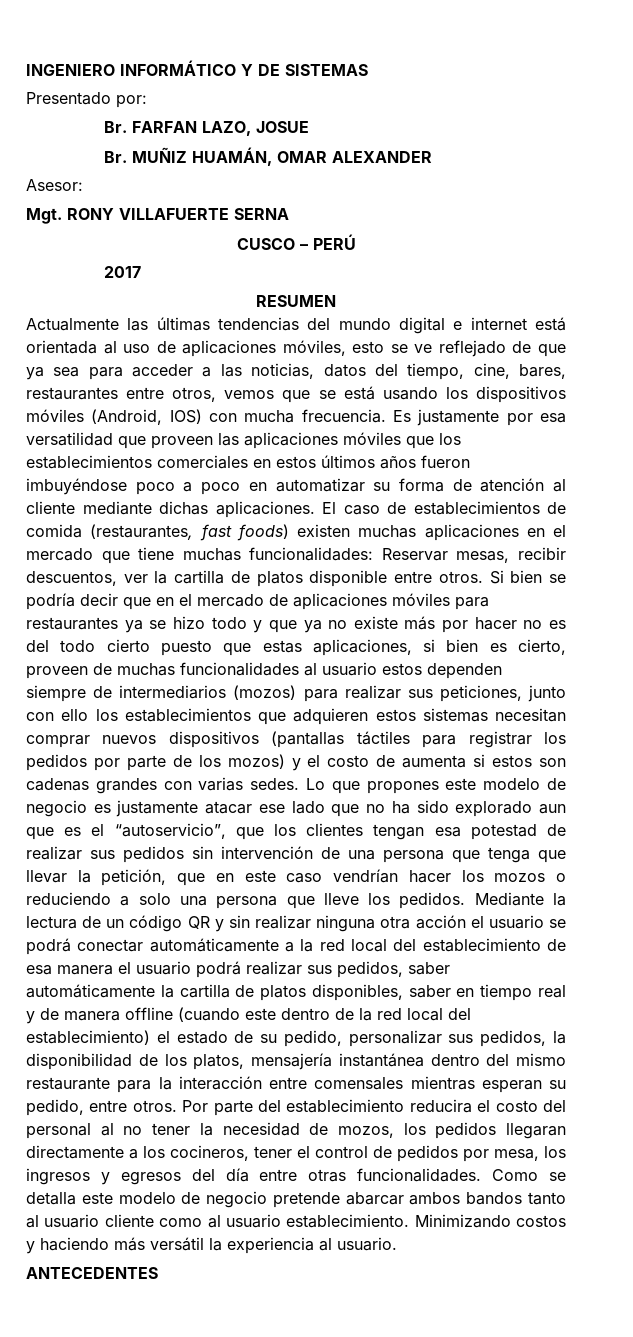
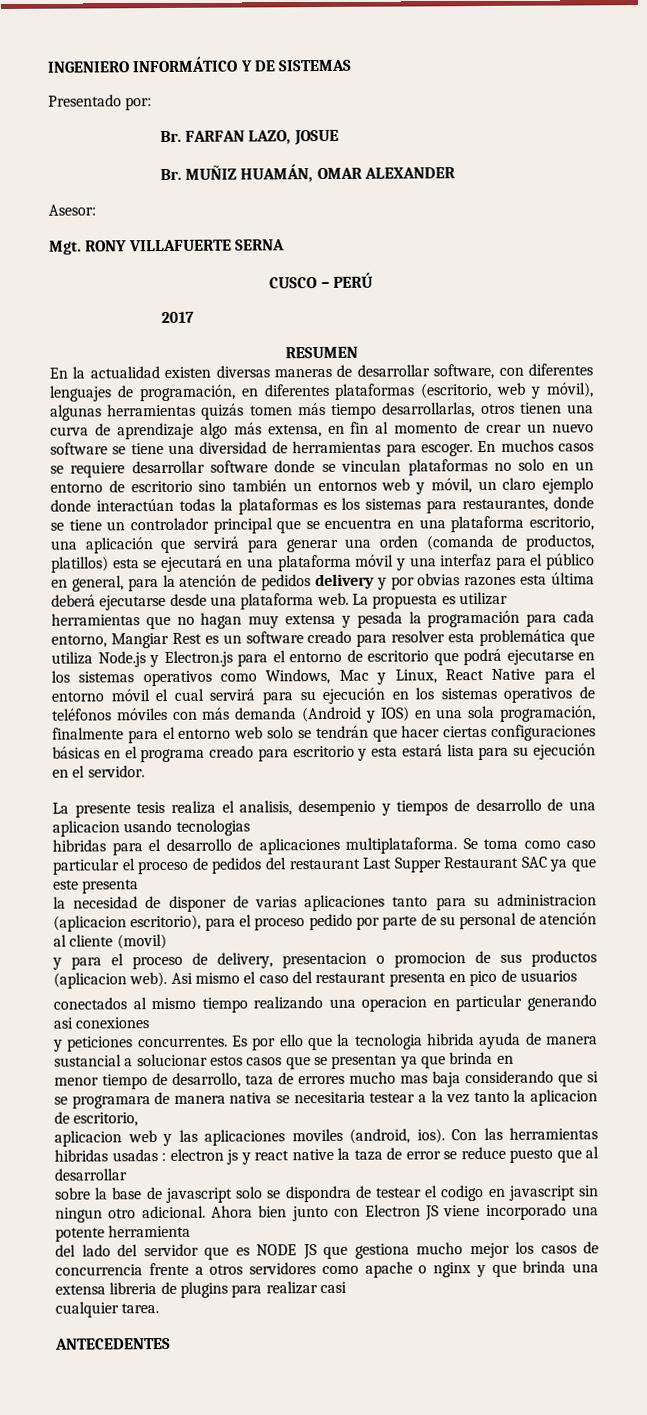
[26,317,566,334] [26,340,566,357] [26,363,566,380] [26,386,566,403] [26,409,566,426] [26,432,461,449] [26,455,470,469] [26,478,566,495] [26,501,566,518] [26,524,566,541] [26,547,566,564] [26,570,567,587] [26,593,489,610] [26,616,567,633] [26,639,566,656] [26,662,502,679] [26,685,566,702] [26,708,566,725] [26,731,566,748] [26,754,566,771] [26,777,566,794] [26,800,567,817] [26,823,566,840] [26,846,566,863] [26,869,566,886] [26,892,566,909] [26,915,566,932] [26,938,566,955] [26,961,450,978] [26,984,566,1001] [26,1007,471,1024] [26,1030,566,1047] [26,1053,566,1070] [26,1076,566,1093] [26,1099,566,1116] [26,1122,566,1139] [26,1145,566,1162] [26,1168,567,1185] [26,1191,566,1208] [26,1214,566,1228] [26,1237,397,1254] Actualmente las últimas tendencias del mundo digital e internet está orientada al uso de aplicaciones móviles, esto se ve reflejado de que ya sea para acceder a las noticias, datos del tiempo, cine, bares, restaurantes entre otros, vemos que se está usando los dispositivos móviles (Android, IOS) con mucha frecuencia. Es justamente por esa versatilidad que proveen las aplicaciones móviles que los establecimientos comerciales en estos últimos años fueron imbuyéndose poco a poco en automatizar su forma de atención al cliente mediante dichas aplicaciones. El caso de establecimientos de comida (restaurantes, fast foods) existen muchas aplicaciones en el mercado que tiene muchas funcionalidades: Reservar mesas, recibir descuentos, ver la cartilla de platos disponible entre otros. Si bien se podría decir que en el mercado de aplicaciones móviles para restaurantes ya se hizo todo y que ya no existe más por hacer no es del todo cierto puesto que estas aplicaciones, si bien es cierto, proveen de muchas funcionalidades al usuario estos dependen siempre de intermediarios (mozos) para realizar sus peticiones, junto con ello los establecimientos que adquieren estos sistemas necesitan comprar nuevos dispositivos (pantallas táctiles para registrar los pedidos por parte de los mozos) y el costo de aumenta si estos son cadenas grandes con varias sedes. Lo que propones este modelo de negocio es justamente atacar ese lado que no ha sido explorado aun que es el “autoservicio”, que los clientes tengan esa potestad de realizar sus pedidos sin intervención de una persona que tenga que llevar la petición, que en este caso vendrían hacer los mozos o reduciendo a solo una persona que lleve los pedidos. Mediante la lectura de un código QR y sin realizar ninguna otra acción el usuario se podrá conectar automáticamente a la red local del establecimiento de esa manera el usuario podrá realizar sus pedidos, saber automáticamente la cartilla de platos disponibles, saber en tiempo real y de manera offline (cuando este dentro de la red local del establecimiento) el estado de su pedido, personalizar sus pedidos, la disponibilidad de los platos, mensajería instantánea dentro del mismo restaurante para la interacción entre comensales mientras esperan su pedido, entre otros. Por parte del establecimiento reducira el costo del personal al no tener la necesidad de mozos, los pedidos llegaran directamente a los cocineros, tener el control de pedidos por mesa, los ingresos y egresos del día entre otras funcionalidades. Como se detalla este modelo de negocio pretende abarcar ambos bandos tanto al usuario cliente como al usuario establecimiento. Minimizando costos y haciendo más versátil la experiencia al usuario. -> [49,363,594,380] [49,382,595,402] [50,402,594,421] [50,421,594,440] [50,439,595,457] [50,458,595,478] [50,477,594,495] [50,496,595,515] [50,515,594,534] [50,534,595,554] [51,553,596,573] [51,572,596,592] [51,591,508,611] [51,610,595,630] [51,629,596,649] [51,648,595,668] [51,667,597,687] [51,686,595,705] [52,705,596,723] [52,724,596,744] [52,743,596,763] [52,765,145,778] [52,798,596,818] [52,819,250,837] [52,837,596,856] [52,856,597,875] [53,879,140,894] [53,893,597,912] [53,912,597,932] [53,933,167,950] [52,950,597,970] [53,969,577,989] [53,994,597,1013] [53,1017,151,1029] [53,1032,598,1052] [54,1051,514,1070] [54,1070,599,1090] [54,1089,599,1109] [54,1111,139,1127] [54,1127,598,1147] [54,1146,599,1165] [54,1168,127,1181] [55,1185,599,1204] [55,1203,600,1223] [55,1224,192,1242] [55,1241,599,1260] [55,1260,599,1278] [55,1281,347,1298] [55,1301,160,1318] En la actualidad existen diversas maneras de desarrollar software, con diferentes lenguajes de programación, en diferentes plataformas (escritorio, web y móvil), algunas herramientas quizás tomen más tiempo desarrollarlas, otros tienen una curva de aprendizaje algo más extensa, en fin al momento de crear un nuevo software se tiene una diversidad de herramientas para escoger. En muchos casos se requiere desarrollar software donde se vinculan plataformas no solo en un entorno de escritorio sino también un entornos web y móvil, un claro ejemplo donde interactúan todas la plataformas es los sistemas para restaurantes, donde se tiene un controlador principal que se encuentra en una plataforma escritorio, una aplicación que servirá para generar una orden (comanda de productos, platillos) esta se ejecutará en una plataforma móvil y una interfaz para el público en general, para la atención de pedidos delivery y por obvias razones esta última deberá ejecutarse desde una plataforma web. La propuesta es utilizar herramientas que no hagan muy extensa y pesada la programación para cada entorno, Mangiar Rest es un software creado para resolver esta problemática que utiliza Node.js y Electron.js para el entorno de escritorio que podrá ejecutarse en los sistemas operativos como Windows, Mac y Linux, React Native para el entorno móvil el cual servirá para su ejecución en los sistemas operativos de teléfonos móviles con más demanda (Android y IOS) en una sola programación, finalmente para el entorno web solo se tendrán que hacer ciertas configuraciones básicas en el programa creado para escritorio y esta estará lista para su ejecución en el servidor. // La presente tesis realiza el analisis, desempenio y tiempos de desarrollo de una aplicacion usando tecnologias // hibridas para el desarrollo de aplicaciones multiplataforma. Se toma como caso particular el proceso de pedidos del restaurant Last Supper Restaurant SAC ya que este presenta // la necesidad de disponer de varias aplicaciones tanto para su administracion (aplicacion escritorio), para el proceso pedido por parte de su personal de atención al cliente (movil) // y para el proceso de delivery, presentacion o promocion de sus productos (aplicacion web). Asi mismo el caso del restaurant presenta en pico de usuarios // conectados al mismo tiempo realizando una operacion en particular generando asi conexiones // y peticiones concurrentes. Es por ello que la tecnologia hibrida ayuda de manera sustancial a solucionar estos casos que se presentan ya que brinda en // menor tiempo de desarrollo, taza de errores mucho mas baja considerando que si se programara de manera nativa se necesitaria testear a la vez tanto la aplicacion de escritorio, // aplicacion web y las aplicaciones moviles (android, ios). Con las herramientas hibridas usadas : electron js y react native la taza de error se reduce puesto que al desarrollar // sobre la base de javascript solo se dispondra de testear el codigo en javascript sin ningun otro adicional. Ahora bien junto con Electron JS viene incorporado una potente herramienta // del lado del servidor que es NODE JS que gestiona mucho mejor los casos de concurrencia frente a otros servidores como apache o nginx y que brinda una extensa libreria de plugins para realizar casi // cualquier tarea.

